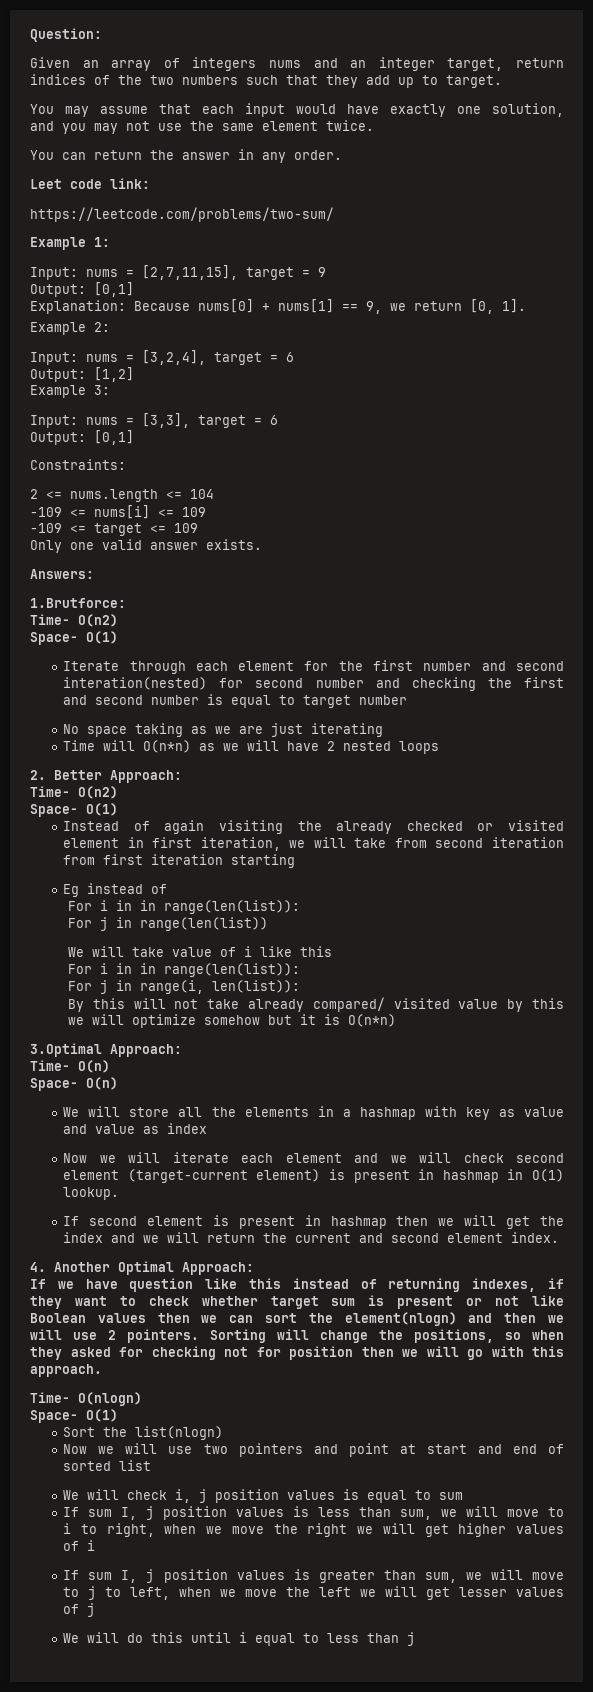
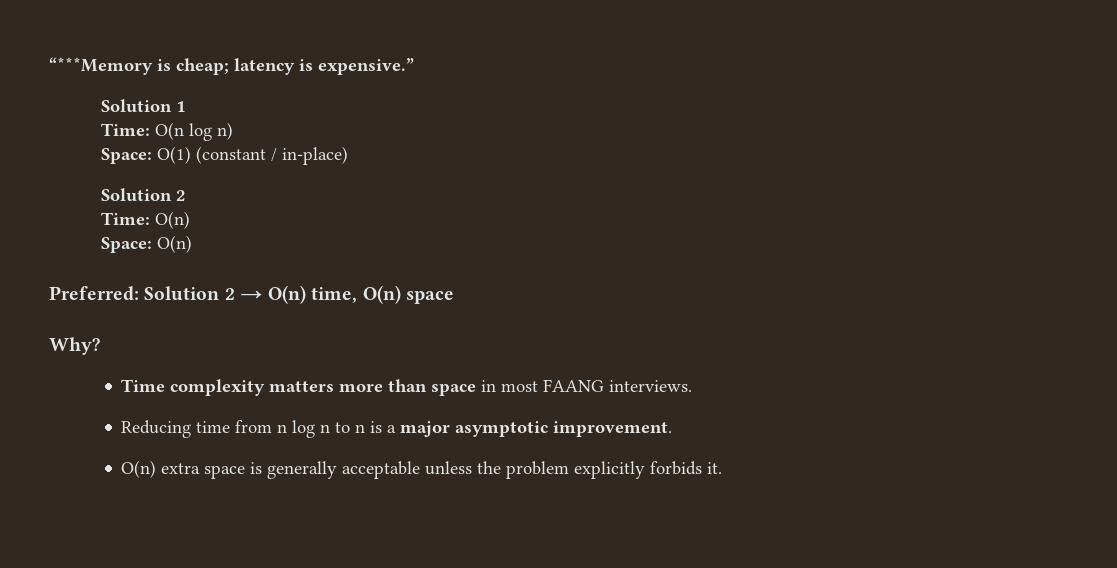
[30,28,102,42] [30,57,565,71] [30,74,502,88] [30,103,564,117] [30,120,374,134] [30,149,342,163] [30,178,150,189] [30,207,334,222] [30,237,110,250] [30,265,326,280] [30,282,134,297] [30,299,526,314] [30,322,110,335] [30,350,294,365] [30,367,134,382] [30,385,110,398] [30,413,278,428] [30,430,134,445] [30,459,126,470] [30,489,214,502] [30,505,206,519] [30,523,198,536] [30,539,262,553] [30,569,94,579] [30,598,126,608] [30,614,118,627] [30,631,118,645] [63,660,564,674] [63,677,565,691] [63,694,408,708] [63,723,384,737] [63,740,440,754] [30,770,182,783] [30,786,118,799] [30,803,118,817] [63,820,564,834] [63,837,564,851] [63,854,296,868] [63,883,168,897] [67,900,300,914] [67,917,268,931] [67,946,332,957] [67,963,300,977] [67,980,300,994] [67,997,565,1012] [67,1014,396,1028] [30,1043,182,1057] [30,1060,110,1073] [30,1077,118,1091] [63,1106,564,1120] [63,1123,208,1134] [63,1152,564,1163] [63,1169,564,1183] [63,1187,120,1200] [63,1215,564,1229] [63,1232,560,1243] [30,1261,254,1275] [30,1278,564,1292] [30,1295,565,1309] [30,1312,564,1326] [30,1329,564,1343] [30,1346,564,1360] [30,1364,102,1377] [30,1392,142,1406] [30,1409,118,1423] [63,1426,224,1440] [63,1443,564,1457] [63,1460,152,1471] [63,1489,464,1503] [63,1506,564,1520] [63,1523,565,1537] [63,1540,96,1551] [63,1569,564,1583] [63,1586,564,1600] [63,1603,96,1617] [63,1632,416,1646] Question: // Given an array of integers nums and an integer target, return indices of the two numbers such that they add up to target. // You may assume that each input would have exactly one solution, and you may not use the same element twice. // You can return the answer in any order. // Leet code link: // https://leetcode.com/problems/two-sum/ // Example 1: // Input: nums = [2,7,11,15], target = 9 // Output: [0,1] // Explanation: Because nums[0] + nums[1] == 9, we return [0, 1]. // Example 2: // Input: nums = [3,2,4], target = 6 // Output: [1,2] // Example 3: // Input: nums = [3,3], target = 6 // Output: [0,1] // Constraints: // 2 <= nums.length <= 104 // -109 <= nums[i] <= 109 // -109 <= target <= 109 // Only one valid answer exists. // Answers: // 1.Brutforce: // Time- O(n2) // Space- O(1) // Iterate through each element for the first number and second interation(nested) for second number and checking the first and second number is equal to target number // No space taking as we are just iterating // Time will O(n*n) as we will have 2 nested loops // 2. Better Approach: // Time- O(n2) // Space- O(1) // Instead of again visiting the already checked or visited element in first iteration, we will take from second iteration from first iteration starting // Eg instead of // For i in in range(len(list)): // For j in range(len(list)) // We will take value of i like this // For i in in range(len(list)): // For j in range(i, len(list)): // By this will not take already compared/ visited value by this we will optimize somehow but it is O(n*n) // 3.Optimal Approach: // Time- O(n) // Space- O(n) // We will store all the elements in a hashmap with key as value and value as index // Now we will iterate each element and we will check second element (target-current element) is present in hashmap in O(1) lookup. // If second element is present in hashmap then we will get the index and we will return the current and second element index. // 4. Another Optimal Approach: // If we have question like this instead of returning indexes, if they want to check whether target sum is present or not like Boolean values then we can sort the element(nlogn) and then we will use 2 pointers. Sorting will change the positions, so when they asked for checking not for position then we will go with this approach. // Time- O(nlogn) // Space- O(1) // Sort the list(nlogn) // Now we will use two pointers and point at start and end of sorted list // We will check i, j position values is equal to sum // If sum I, j position values is less than sum, we will move to i to right, when we move the right we will get higher values of i // If sum I, j position values is greater than sum, we will move to j to left, when we move the left we will get lesser values of j // We will do this until i equal to less than j -> [49,57,414,75] [101,99,187,113] [101,122,234,141] [101,146,349,165] [101,188,187,202] [101,211,191,229] [101,235,193,253] [49,285,454,304] [49,337,100,355] [121,379,693,396] [121,420,673,438] [121,460,723,479] “***Memory is cheap; latency is expensive.” // Solution 1 // Time: O(n log n) // Space: O(1) (constant / in-place) // Solution 2 // Time: O(n) // Space: O(n) // Preferred: Solution 2 → O(n) time, O(n) space // Why? // Time complexity matters more than space in most FAANG interviews. // Reducing time from n log n to n is a major asymptotic improvement. // O(n) extra space is generally acceptable unless the problem explicitly forbids it.

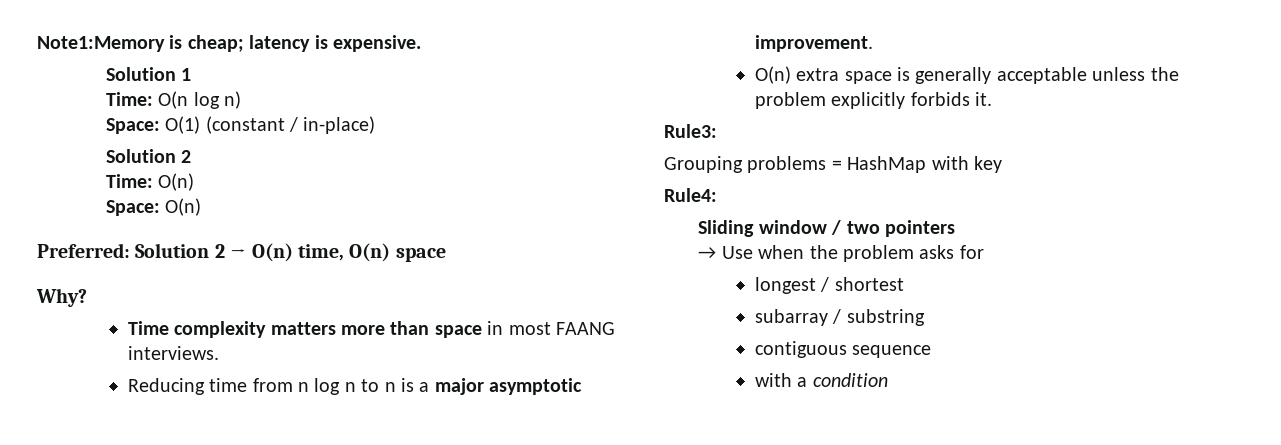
[49,57,153,75] “***Memory -> [37,36,165,52] Note1:Memory
[318,58,414,75] expensive.” -> [333,35,421,52] expensive.
(723, 468) none -> [664,124,717,138] [664,156,1002,173] [664,188,717,202] [698,220,955,237] [698,245,984,262] [754,277,904,294] [754,309,925,326] [754,341,932,358] [754,373,888,387] // Rule3: // Grouping problems = HashMap with key // Rule4: // Sliding window / two pointers // → Use when the problem asks for // longest / shortest // subarray / substring // contiguous sequence // with a condition

